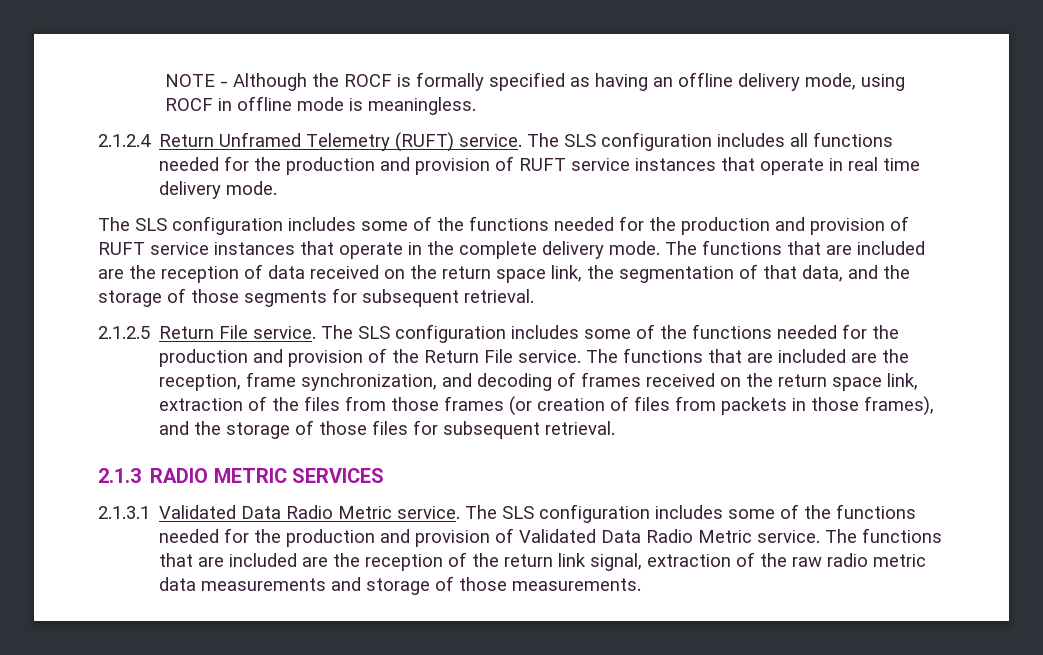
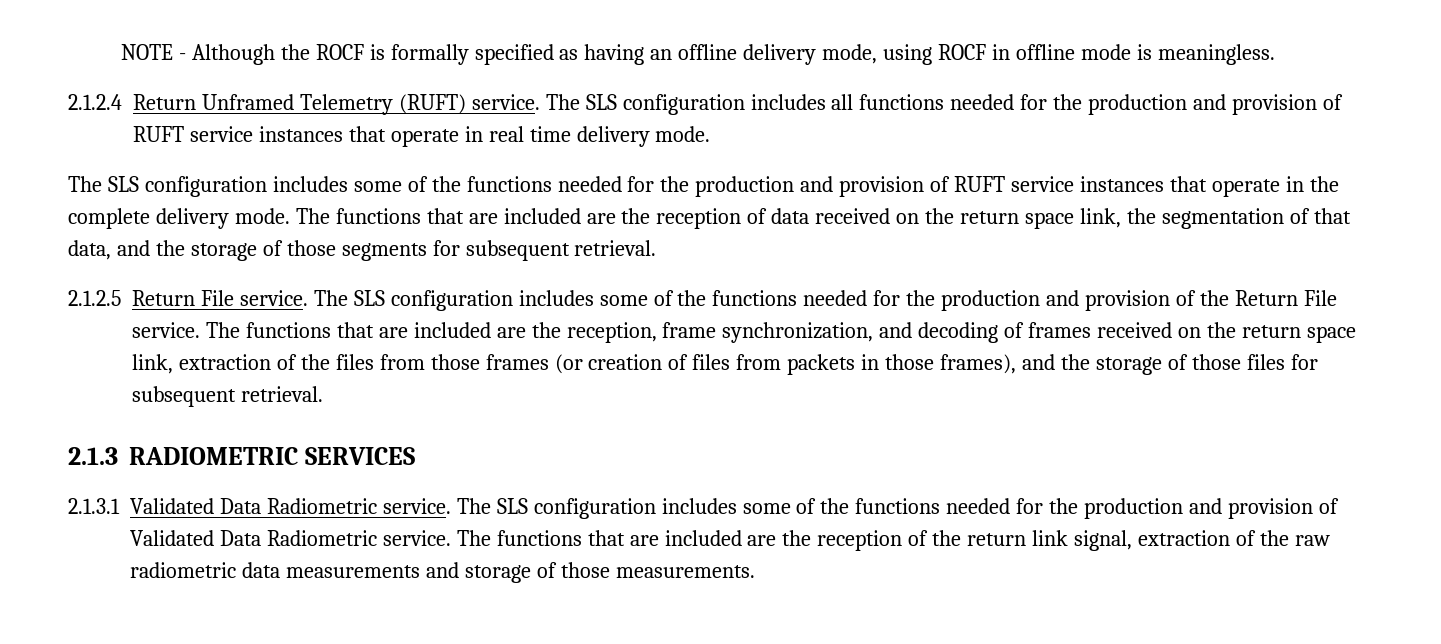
[150,468,287,483] RADIO METRIC -> [129,447,298,465] RADIOMETRIC
[286,505,393,519] Radio Metric -> [266,498,377,514] Radiometric
[646,529,753,543] Radio Metric -> [266,530,377,546] Radiometric
[827,553,927,567] radio metric -> [130,562,236,578] radiometric

